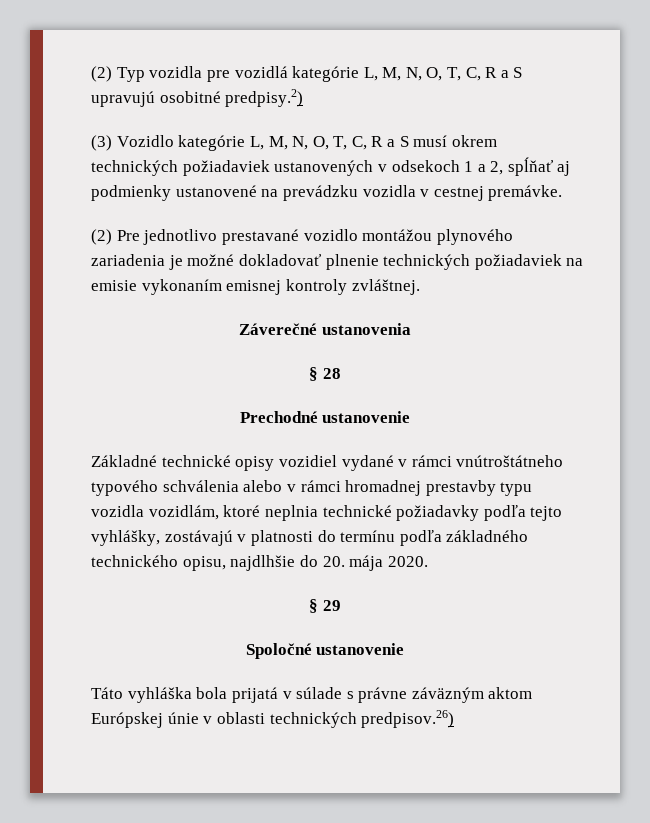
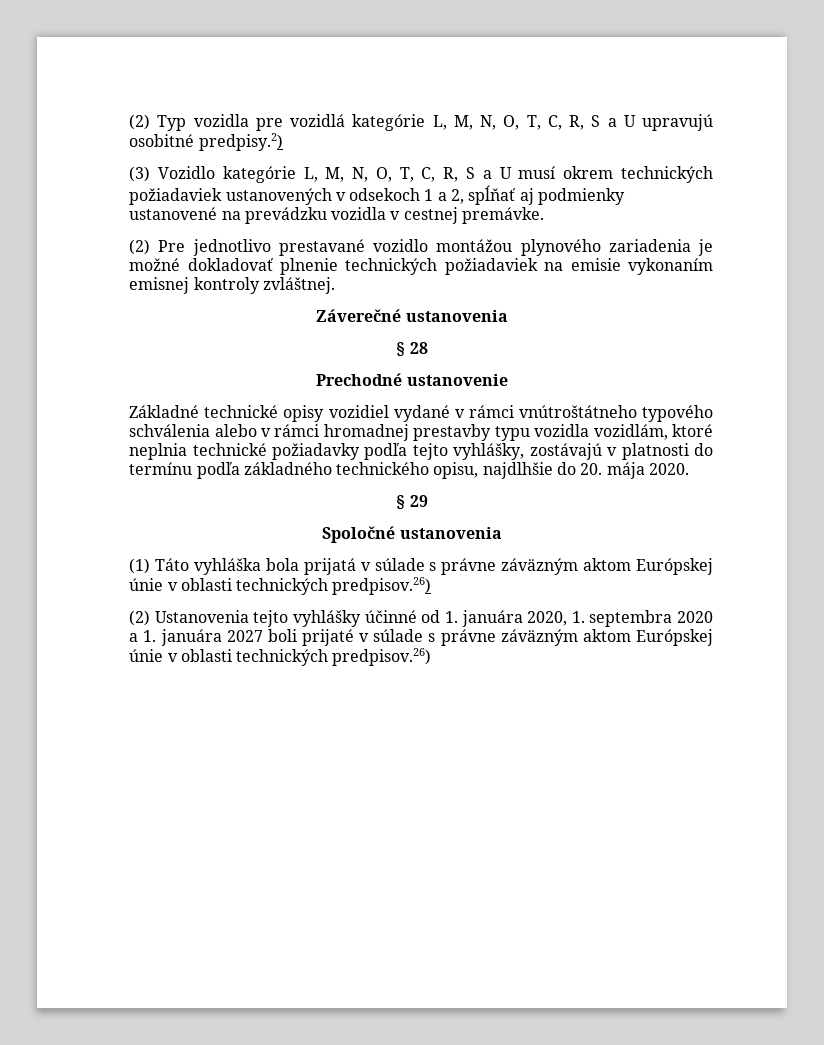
[485,67,523,78] R a S -> [569,115,636,130] R, S a U
[371,136,409,147] R a S -> [443,167,512,182] R, S a U
[316,643,405,655] ustanovenie // -> [399,527,502,539] [129,558,151,574] ustanovenia // (1)
(455, 719) none -> [129,610,713,627] [129,629,714,646] [129,648,432,666] // (2) Ustanovenia tejto vyhlášky účinné od 1. januára 2020, 1. septembra 2020 a 1. januára 2027 boli prijaté v súlade s právne záväzným aktom Európskej únie v oblasti technických predpisov.26)

